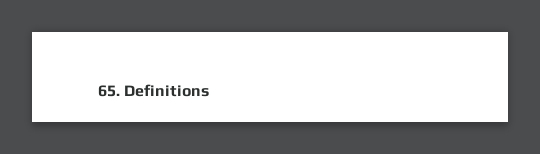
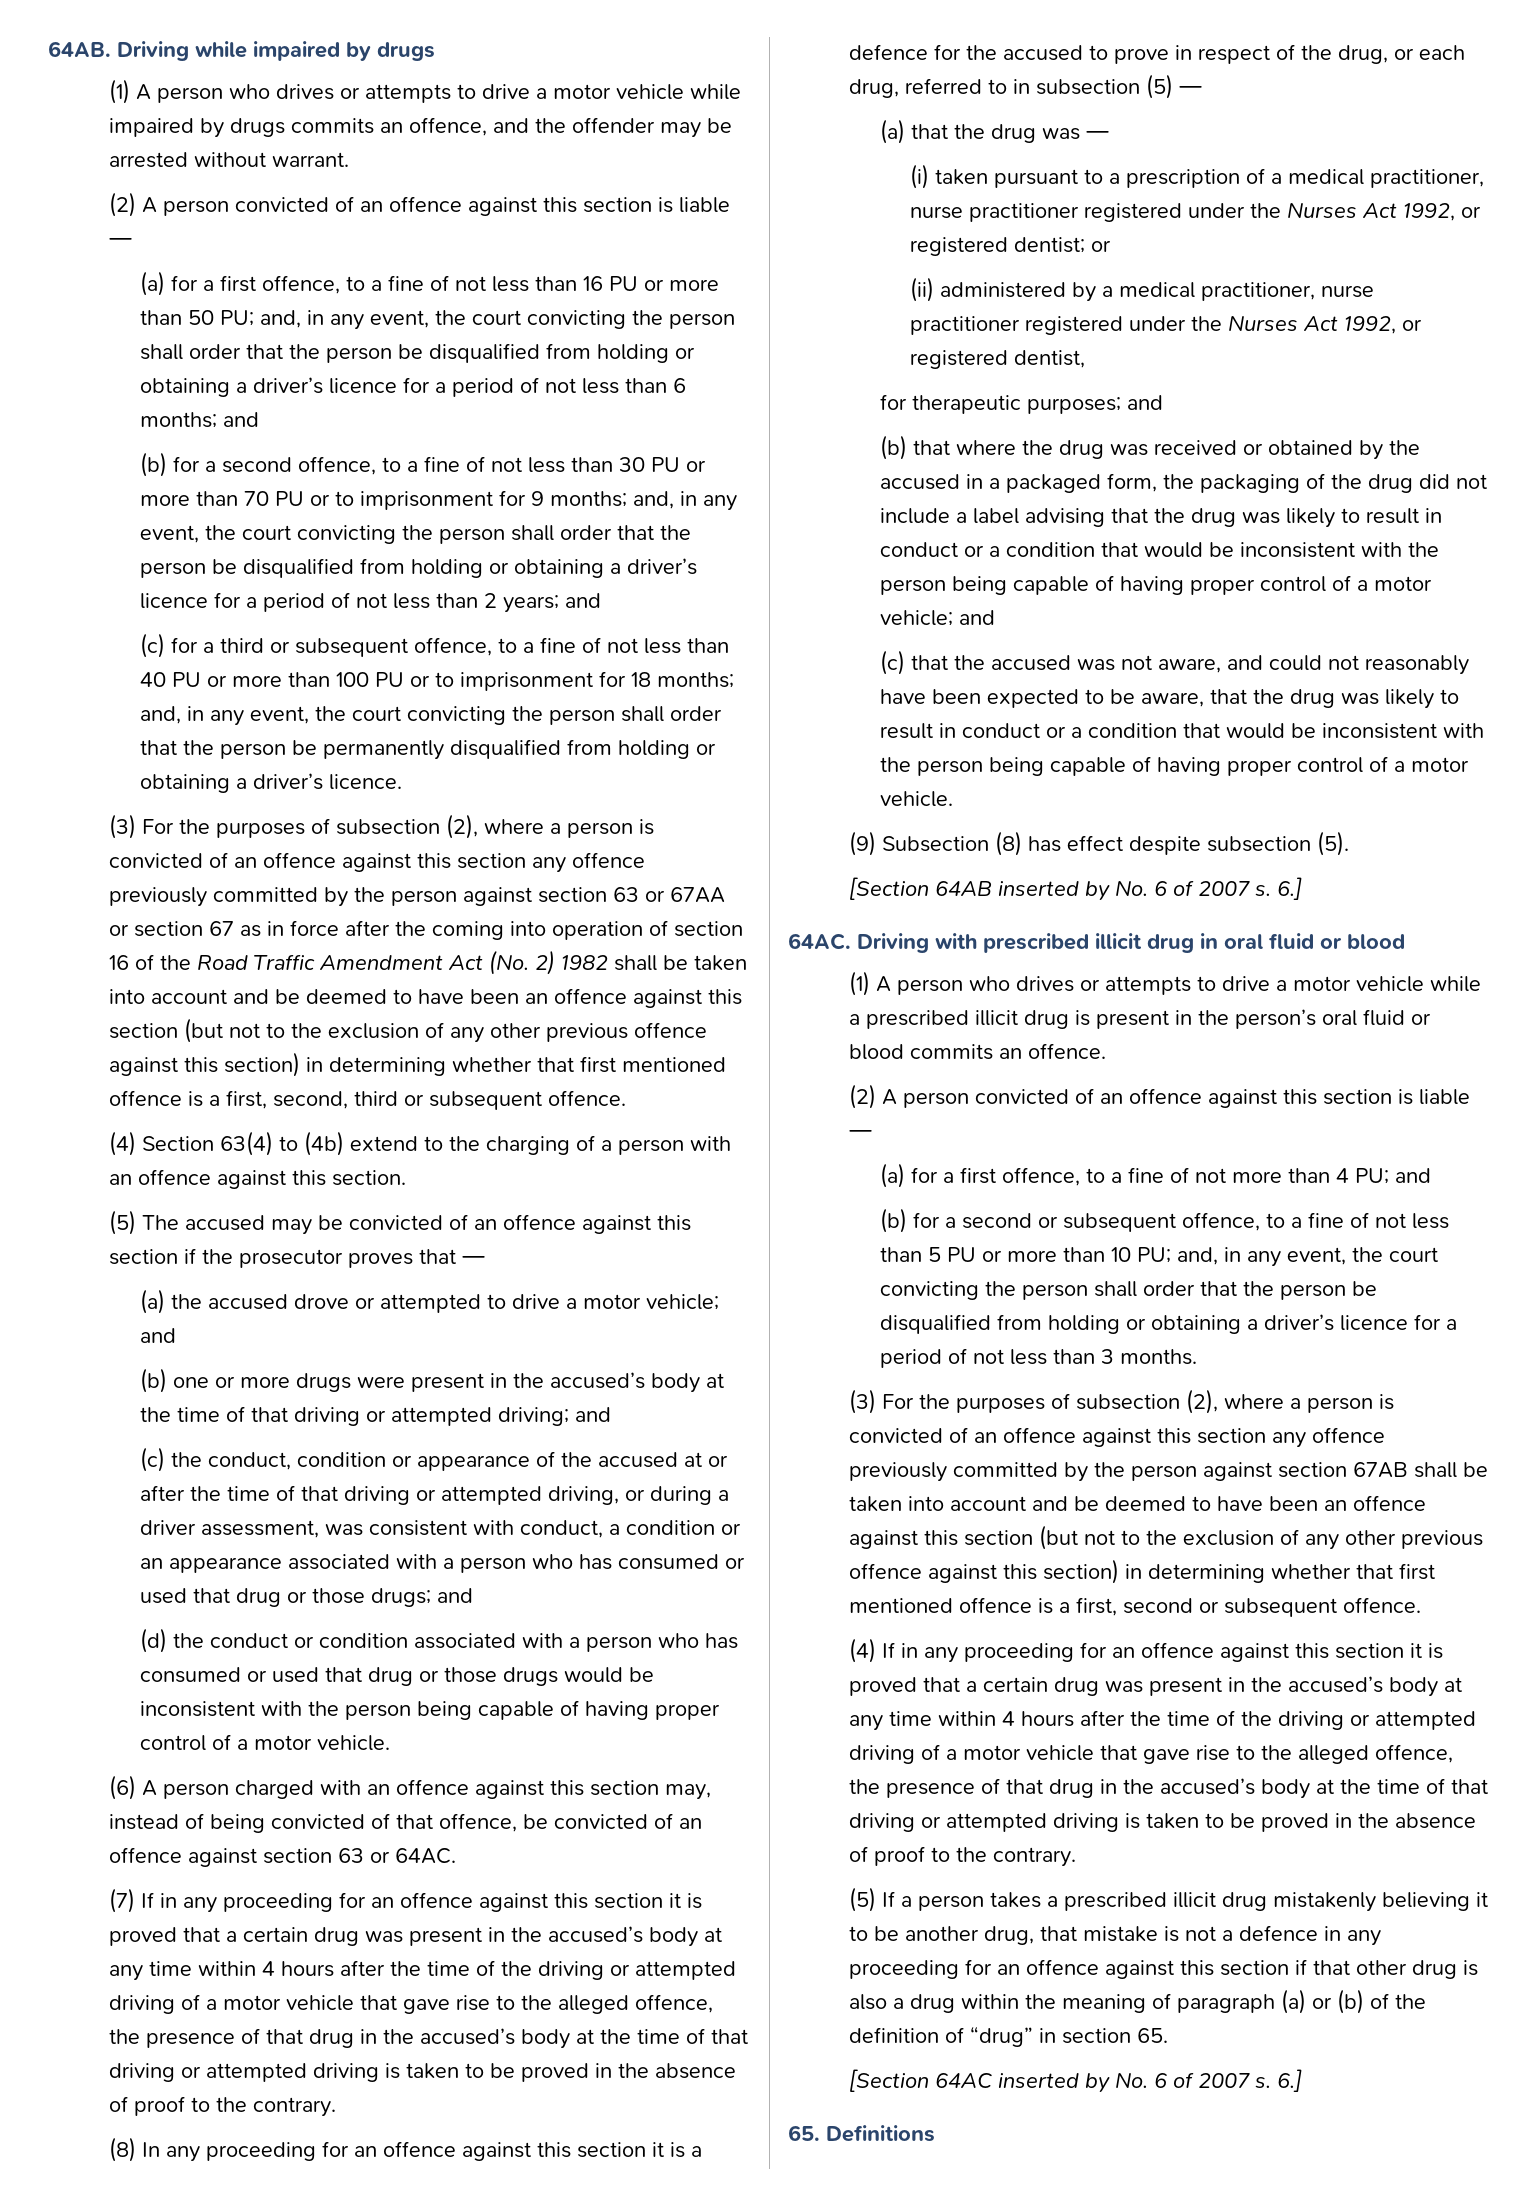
(98, 91) none -> [48,41,435,61] [109,79,742,104] [109,117,733,138] [109,152,350,168] [109,192,731,217] [109,238,133,246] [139,271,719,296] [139,310,735,330] [139,343,695,363] [139,377,686,397] [139,412,259,428] [139,452,706,477] [139,490,737,511] [139,525,691,544] [139,558,697,578] [139,592,601,613] [139,633,729,658] [139,671,734,691] [139,706,722,726] [139,739,716,760] [139,773,402,793] [109,814,655,839] [109,852,646,873] [109,887,726,907] [109,920,744,940] [109,950,748,975] [109,988,743,1008] [109,1018,708,1043] [109,1052,727,1077] [109,1090,627,1110] [109,1131,732,1156] [109,1169,407,1189] [109,1210,692,1235] [109,1248,486,1268] [139,1289,719,1314] [139,1328,176,1343] [139,1368,724,1393] [139,1406,611,1426] [139,1447,728,1472] [139,1485,729,1505] [139,1520,741,1538] [139,1554,745,1573] [139,1588,473,1607] [139,1628,738,1653] [139,1667,654,1686] [139,1700,720,1720] [139,1734,390,1751] [109,1775,712,1800] [109,1813,703,1833] [109,1847,457,1867] [109,1888,703,1913] [109,1926,723,1947] [109,1960,737,1981] [109,1994,714,2014] [109,2028,749,2049] [109,2063,737,2082] [109,2096,337,2117] [109,2137,703,2162] [849,44,1466,64] [849,74,1203,99] [879,119,1109,144] [910,164,1485,189] [910,202,1482,222] [910,237,1112,256] [910,277,1375,302] [910,315,1423,335] [910,350,1086,369] [879,394,1163,414] [879,435,1420,460] [879,473,1487,493] [879,508,1442,528] [879,542,1439,558] [879,575,1432,595] [879,610,995,626] [879,650,1469,675] [879,689,1459,709] [879,723,1484,739] [879,756,1469,776] [879,791,953,807] [849,831,1350,856] [849,877,1303,901] [788,933,1405,953] [849,971,1482,996] [849,1009,1432,1029] [849,1043,1107,1060] [849,1084,1471,1109] [849,1130,873,1138] [879,1163,1431,1188] [879,1208,1449,1233] [879,1247,1438,1267] [879,1281,1377,1300] [879,1314,1457,1334] [879,1348,1197,1368] [849,1389,1395,1414] [849,1427,1386,1448] [849,1462,1489,1482] [849,1495,1427,1512] [849,1525,1484,1550] [849,1559,1436,1584] [849,1597,1422,1617] [849,1638,1444,1663] [849,1676,1463,1697] [849,1710,1477,1731] [849,1744,1454,1764] [849,1778,1489,1799] [849,1813,1477,1832] [849,1846,1077,1867] [849,1887,1489,1912] [849,1925,1382,1946] [849,1959,1479,1979] [849,1989,1427,2014] [849,2026,1169,2047] [849,2069,1303,2093] 64AB. Driving while impaired by drugs // (1) A person who drives or attempts to drive a motor vehicle while impaired by drugs commits an offence, and the offender may be arrested without warrant. // (2) A person convicted of an offence against this section is liable — // (a) for a first offence, to a fine of not less than 16 PU or more than 50 PU; and, in any event, the court convicting the person shall order that the person be disqualified from holding or obtaining a driver’s licence for a period of not less than 6 months; and // (b) for a second offence, to a fine of not less than 30 PU or more than 70 PU or to imprisonment for 9 months; and, in any event, the court convicting the person shall order that the person be disqualified from holding or obtaining a driver’s licence for a period of not less than 2 years; and // (c) for a third or subsequent offence, to a fine of not less than 40 PU or more than 100 PU or to imprisonment for 18 months; and, in any event, the court convicting the person shall order that the person be permanently disqualified from holding or obtaining a driver’s licence. // (3) For the purposes of subsection (2), where a person is convicted of an offence against this section any offence previously committed by the person against section 63 or 67AA or section 67 as in force after the coming into operation of section 16 of the Road Traffic Amendment Act (No. 2) 1982 shall be taken into account and be deemed to have been an offence against this section (but not to the exclusion of any other previous offence against this section) in determining whether that first mentioned offence is a first, second, third or subsequent offence. // (4) Section 63(4) to (4b) extend to the charging of a person with an offence against this section. // (5) The accused may be convicted of an offence against this section if the prosecutor proves that — // (a) the accused drove or attempted to drive a motor vehicle; and // (b) one or more drugs were present in the accused’s body at the time of that driving or attempted driving; and // (c) the conduct, condition or appearance of the accused at or after the time of that driving or attempted driving, or during a driver assessment, was consistent with conduct, a condition or an appearance associated with a person who has consumed or used that drug or those drugs; and // (d) the conduct or condition associated with a person who has consumed or used that drug or those drugs would be inconsistent with the person being capable of having proper control of a motor vehicle. // (6) A person charged with an offence against this section may, instead of being convicted of that offence, be convicted of an offence against section 63 or 64AC. // (7) If in any proceeding for an offence against this section it is proved that a certain drug was present in the accused’s body at any time within 4 hours after the time of the driving or attempted driving of a motor vehicle that gave rise to the alleged offence, the presence of that drug in the accused’s body at the time of that driving or attempted driving is taken to be proved in the absence of proof to the contrary. // (8) In any proceeding for an offence against this section it is a defence for the accused to prove in respect of the drug, or each drug, referred to in subsection (5) — // (a) that the drug was — // (i) taken pursuant to a prescription of a medical practitioner, nurse practitioner registered under the Nurses Act 1992, or registered dentist; or // (ii) administered by a medical practitioner, nurse practitioner registered under the Nurses Act 1992, or registered dentist, // for therapeutic purposes; and // (b) that where the drug was received or obtained by the accused in a packaged form, the packaging of the drug did not include a label advising that the drug was likely to result in conduct or a condition that would be inconsistent with the person being capable of having proper control of a motor vehicle; and // (c) that the accused was not aware, and could not reasonably have been expected to be aware, that the drug was likely to result in conduct or a condition that would be inconsistent with the person being capable of having proper control of a motor vehicle. // (9) Subsection (8) has effect despite subsection (5). // [Section 64AB inserted by No. 6 of 2007 s. 6.] // 64AC. Driving with prescribed illicit drug in oral fluid or blood // (1) A person who drives or attempts to drive a motor vehicle while a prescribed illicit drug is present in the person’s oral fluid or blood commits an offence. // (2) A person convicted of an offence against this section is liable — // (a) for a first offence, to a fine of not more than 4 PU; and // (b) for a second or subsequent offence, to a fine of not less than 5 PU or more than 10 PU; and, in any event, the court convicting the person shall order that the person be disqualified from holding or obtaining a driver’s licence for a period of not less than 3 months. // (3) For the purposes of subsection (2), where a person is convicted of an offence against this section any offence previously committed by the person against section 67AB shall be taken into account and be deemed to have been an offence against this section (but not to the exclusion of any other previous offence against this section) in determining whether that first mentioned offence is a first, second or subsequent offence. // (4) If in any proceeding for an offence against this section it is proved that a certain drug was present in the accused’s body at any time within 4 hours after the time of the driving or attempted driving of a motor vehicle that gave rise to the alleged offence, the presence of that drug in the accused’s body at the time of that driving or attempted driving is taken to be proved in the absence of proof to the contrary. // (5) If a person takes a prescribed illicit drug mistakenly believing it to be another drug, that mistake is not a defence in any proceeding for an offence against this section if that other drug is also a drug within the meaning of paragraph (a) or (b) of the definition of “drug” in section 65. // [Section 64AC inserted by No. 6 of 2007 s. 6.] //

